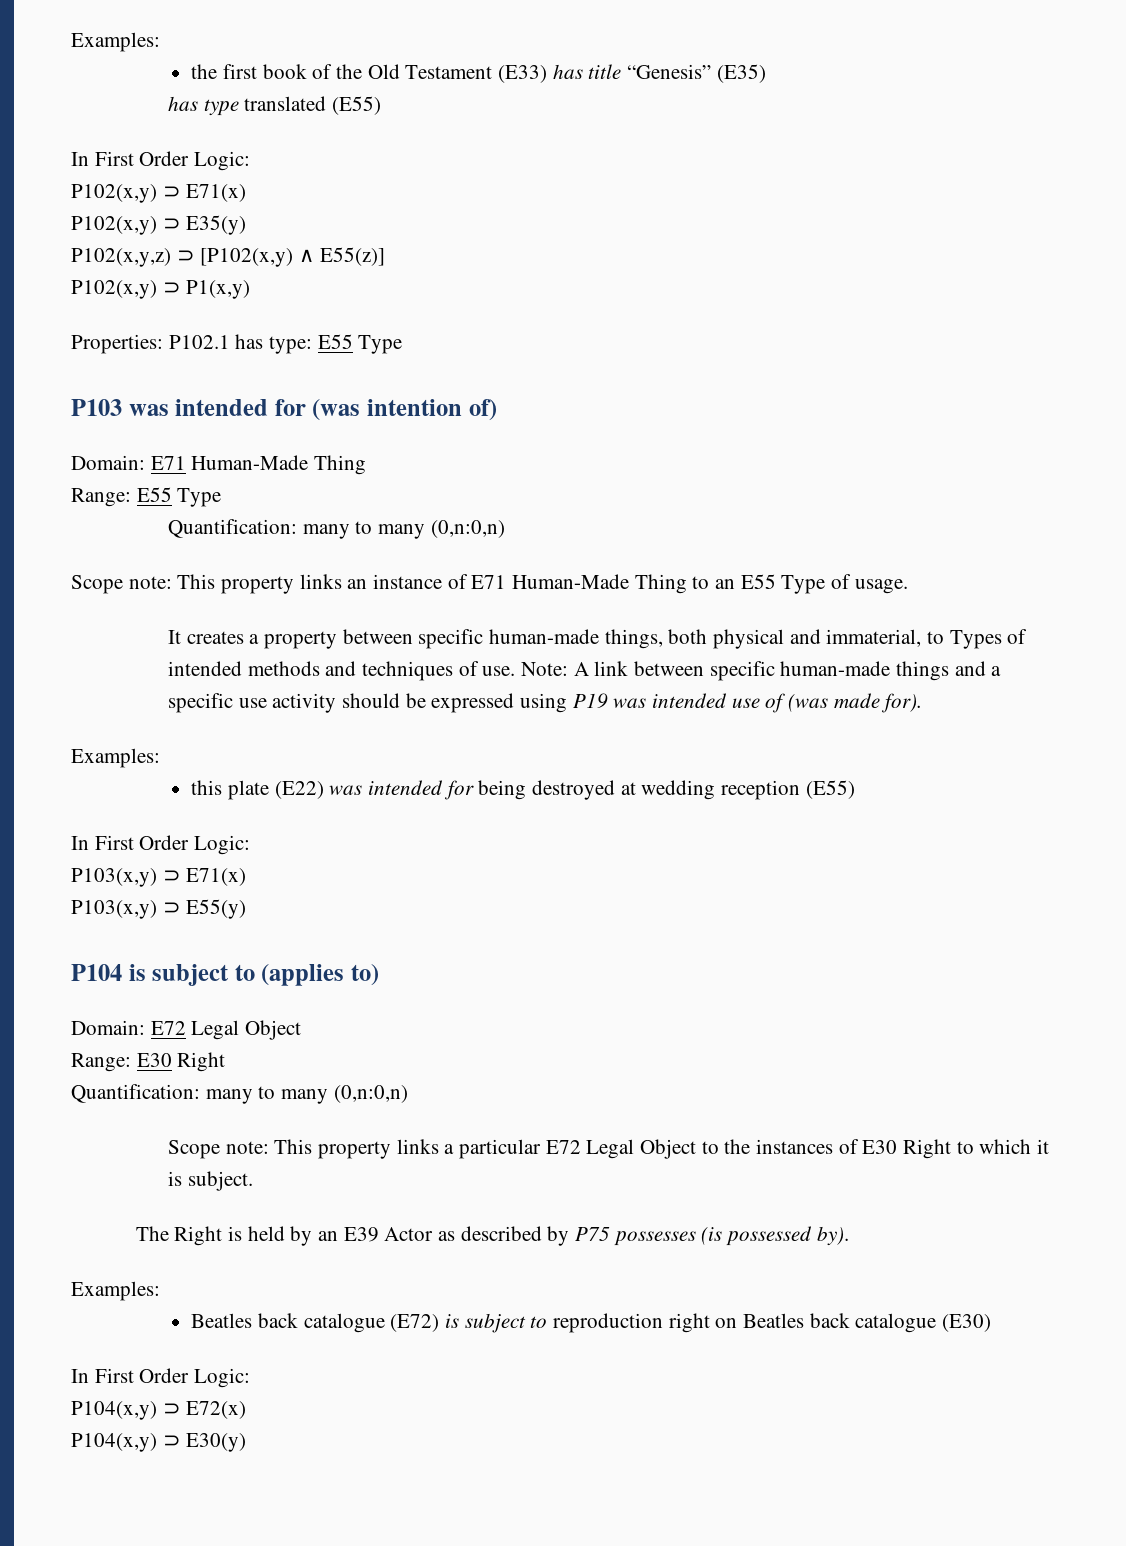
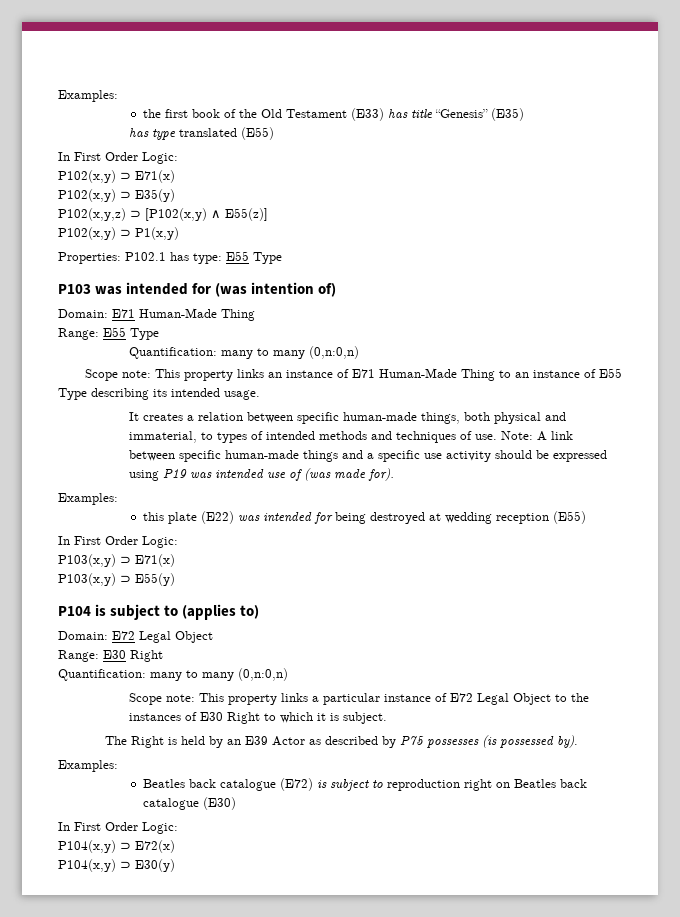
[740,574,852,594] E55 Type of -> [532,368,622,378] [58,388,220,400] instance of E55 Type describing its intended
[264,631,338,649] property -> [197,412,243,421] relation
[949,630,1002,649] Types -> [216,432,247,443] types
(542, 1149) none -> [383,693,447,702] instance of

